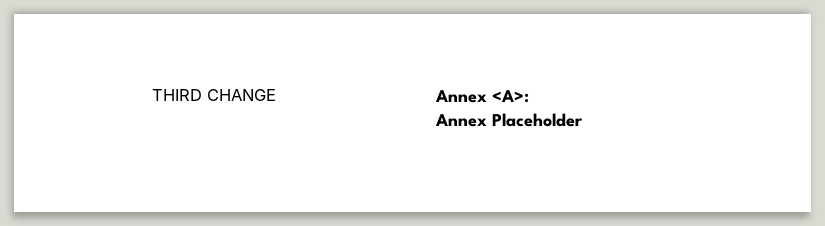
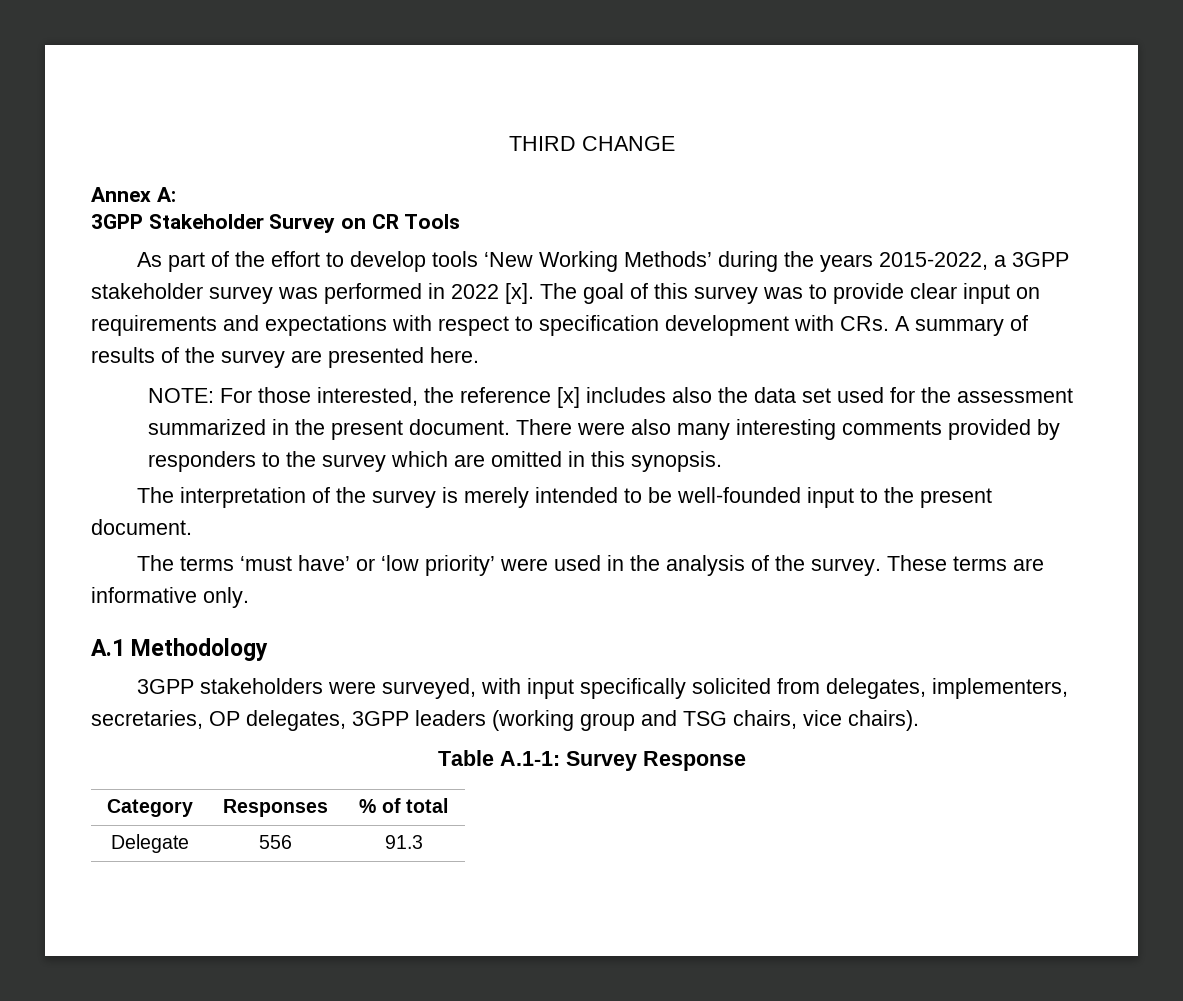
[492,90,529,103] [435,113,583,127] <A>: // Annex Placeholder -> [156,187,176,202] [91,214,461,233] [137,251,1070,272] [91,283,1040,304] [91,315,1028,336] [91,347,479,368] [147,387,1073,408] [147,419,1060,440] [147,451,722,472] [137,487,993,508] [91,519,192,535] [137,555,1045,576] [91,587,249,608] [91,638,269,661] [137,678,1069,699] [91,710,919,731] [437,750,746,771] [106,799,193,817] [222,799,328,817] [359,798,448,813] [110,834,189,853] [258,835,292,849] [384,835,423,849] A: // 3GPP Stakeholder Survey on CR Tools // As part of the effort to develop tools ‘New Working Methods’ during the years 2015-2022, a 3GPP stakeholder survey was performed in 2022 [x]. The goal of this survey was to provide clear input on requirements and expectations with respect to specification development with CRs. A summary of results of the survey are presented here. // NOTE: For those interested, the reference [x] includes also the data set used for the assessment summarized in the present document. There were also many interesting comments provided by responders to the survey which are omitted in this synopsis. // The interpretation of the survey is merely intended to be well-founded input to the present document. // The terms ‘must have’ or ‘low priority’ were used in the analysis of the survey. These terms are informative only. // A.1 Methodology // 3GPP stakeholders were surveyed, with input specifically solicited from delegates, implementers, secretaries, OP delegates, 3GPP leaders (working group and TSG chairs, vice chairs). // Table A.1-1: Survey Response // Category | Responses | % of total // Delegate | 556 | 91.3

